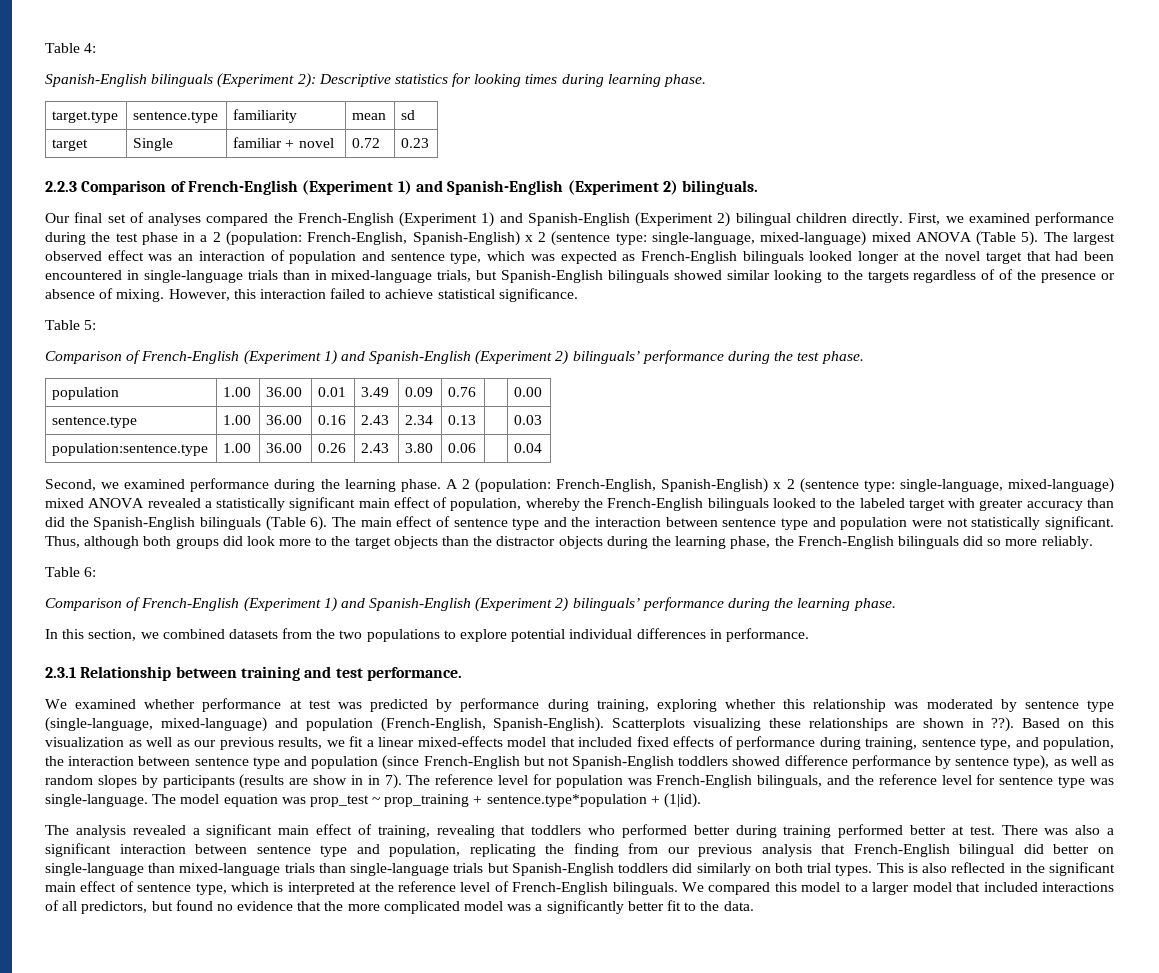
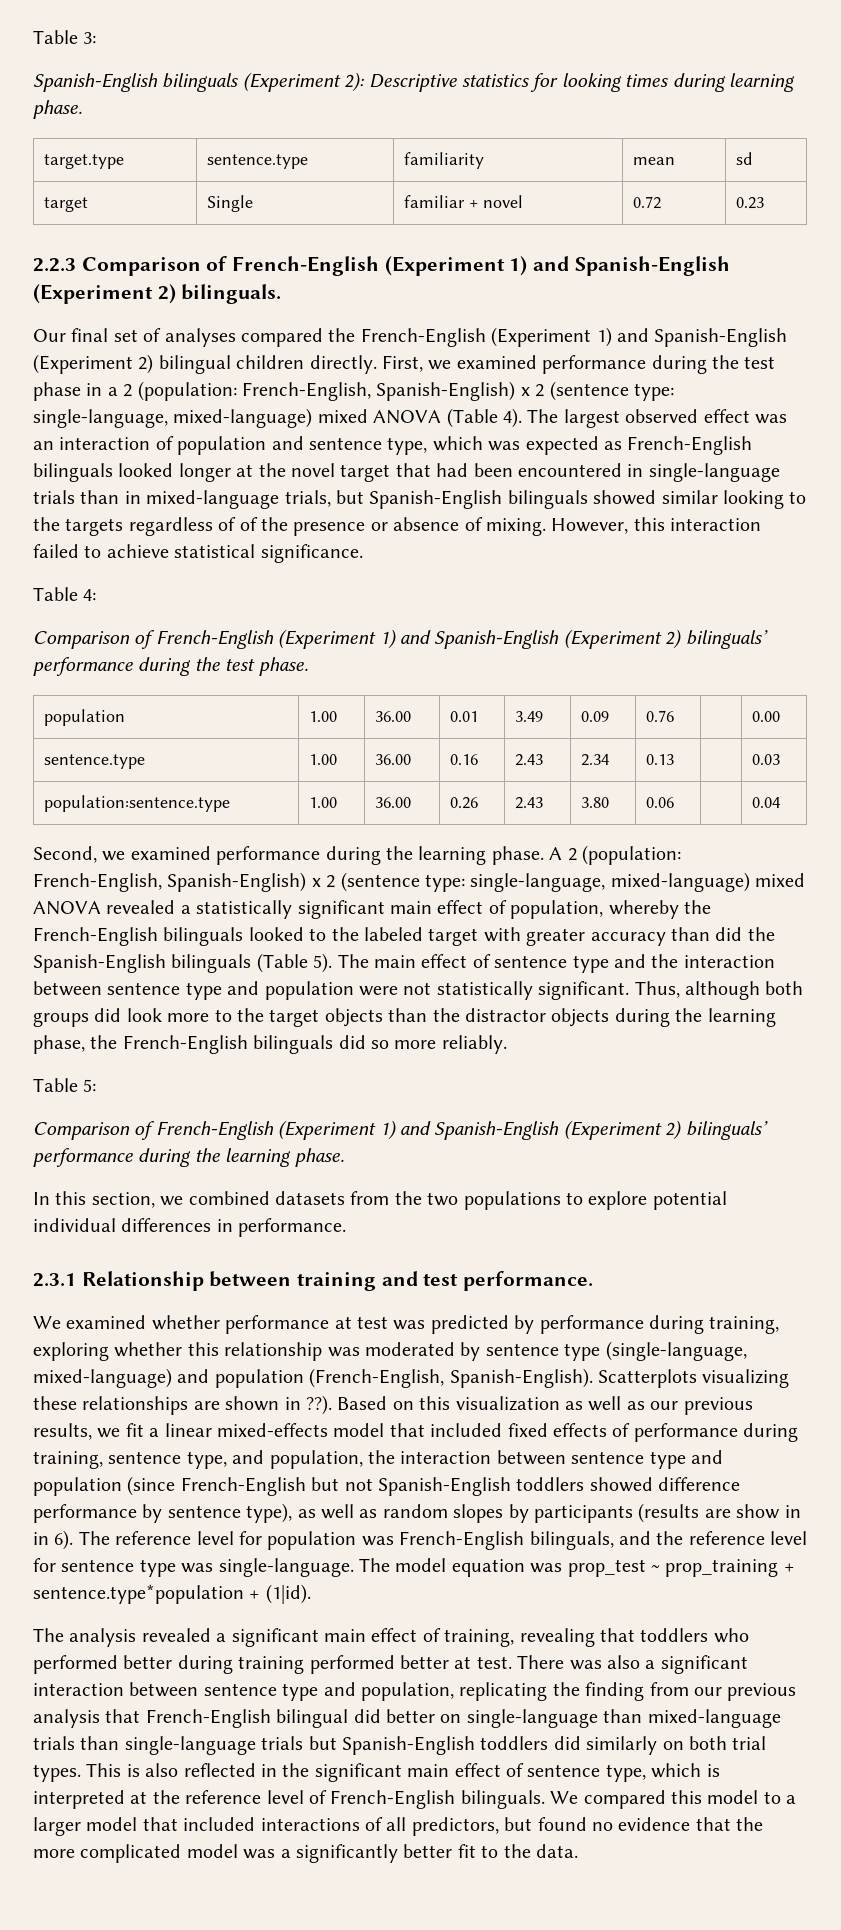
[45,43,97,53] Table 4: -> [33,30,97,44] Table 3:
[1021,231,1039,246] 5). -> [502,408,522,428] 4).
[84,320,97,330] 5: -> [83,589,97,601] 4:
[310,516,328,531] 6). -> [313,953,333,973] 5).
[84,567,97,577] 6: -> [83,1079,97,1092] 5:
[384,774,402,789] 7). -> [54,1530,74,1550] 6).

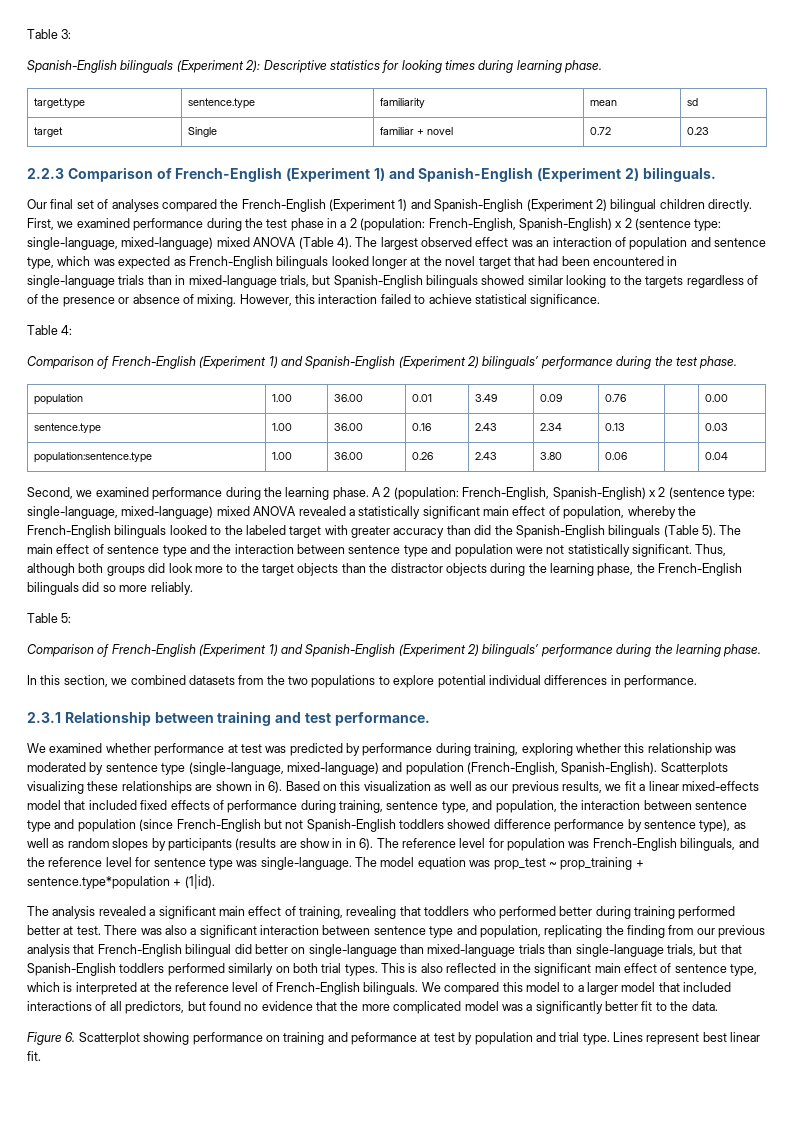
[306,1395,332,1415] ??). -> [268,781,283,793] 6).
[261,1736,581,1755] trials but Spanish-English toddlers did -> [666,944,742,956] [27,963,225,976] trials, but that Spanish-English toddlers performed
(578, 1851) none -> [27,1032,761,1045] [27,1051,41,1061] // Figure 6. Scatterplot showing performance on training and peformance at test by population and trial type. Lines represent best linear fit.

